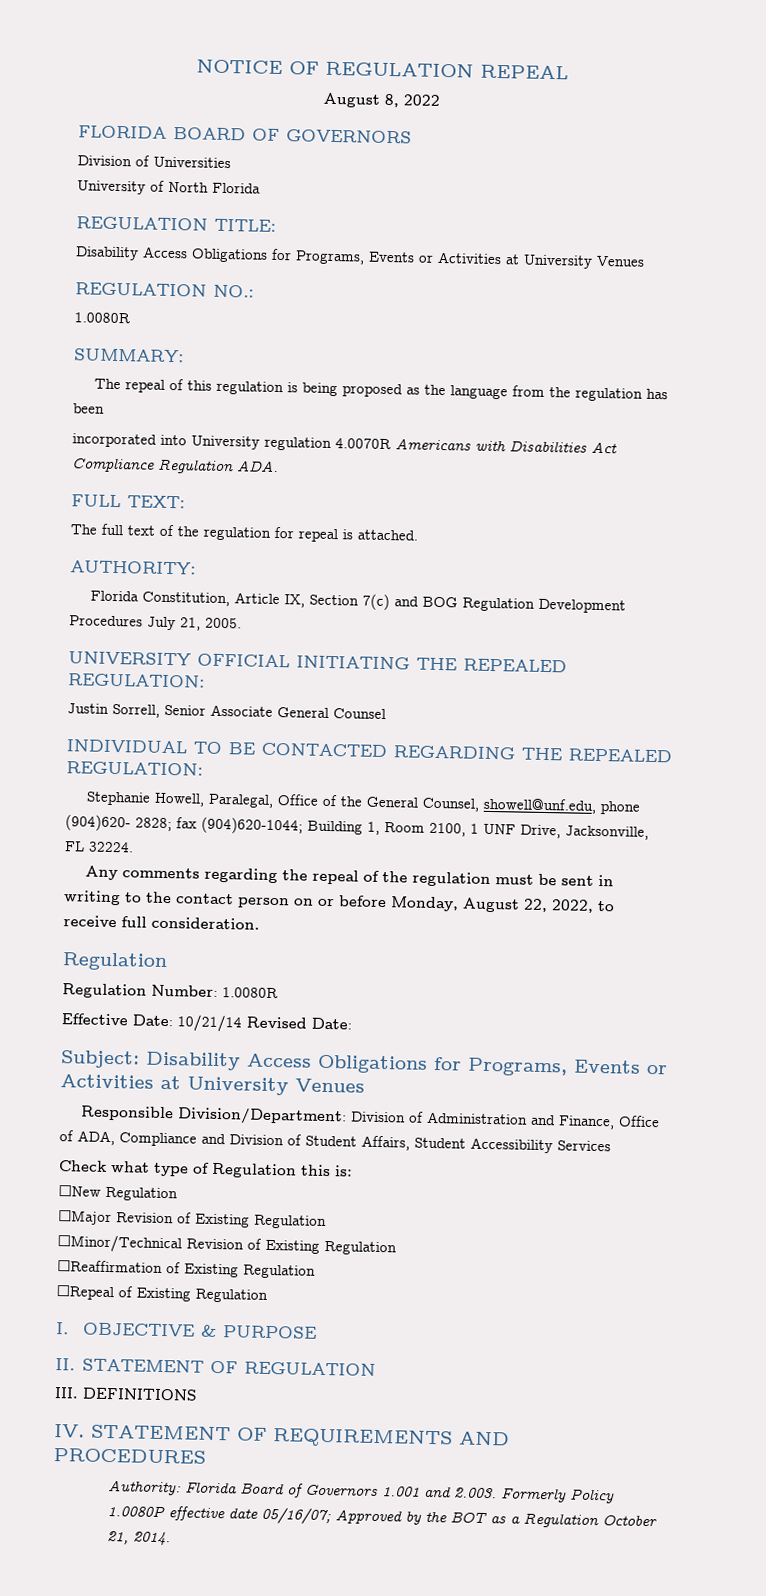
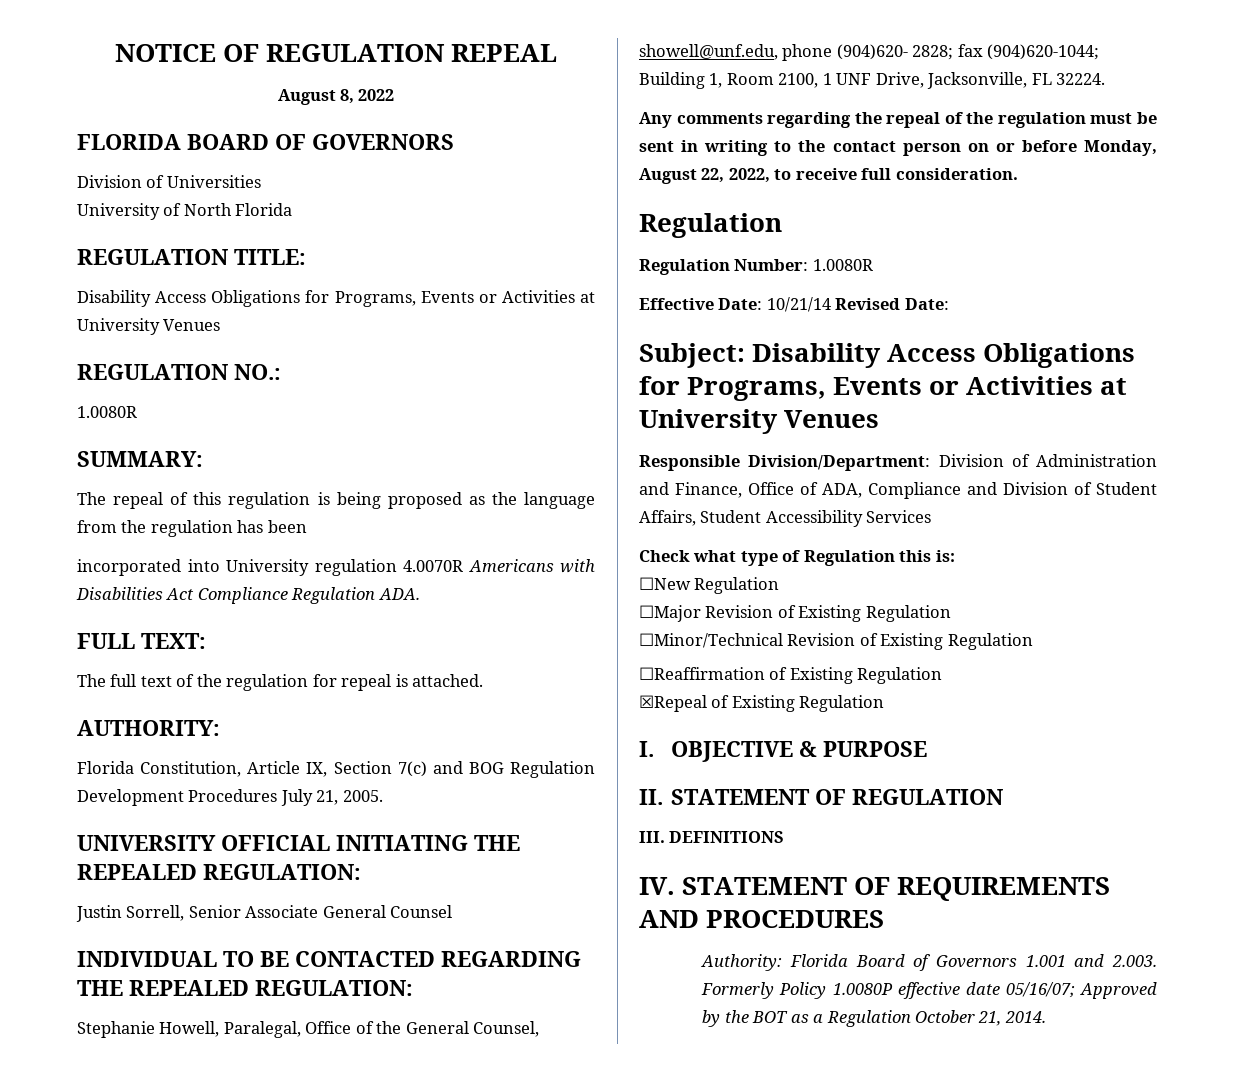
[56,1285,114,1301] ☐Repeal -> [639,695,707,712] ☒Repeal

